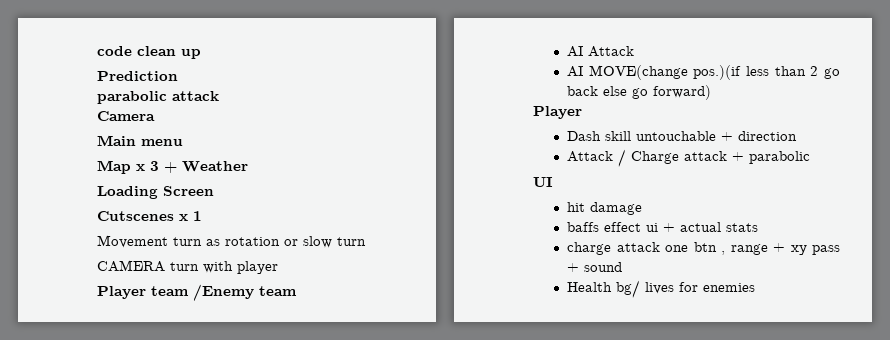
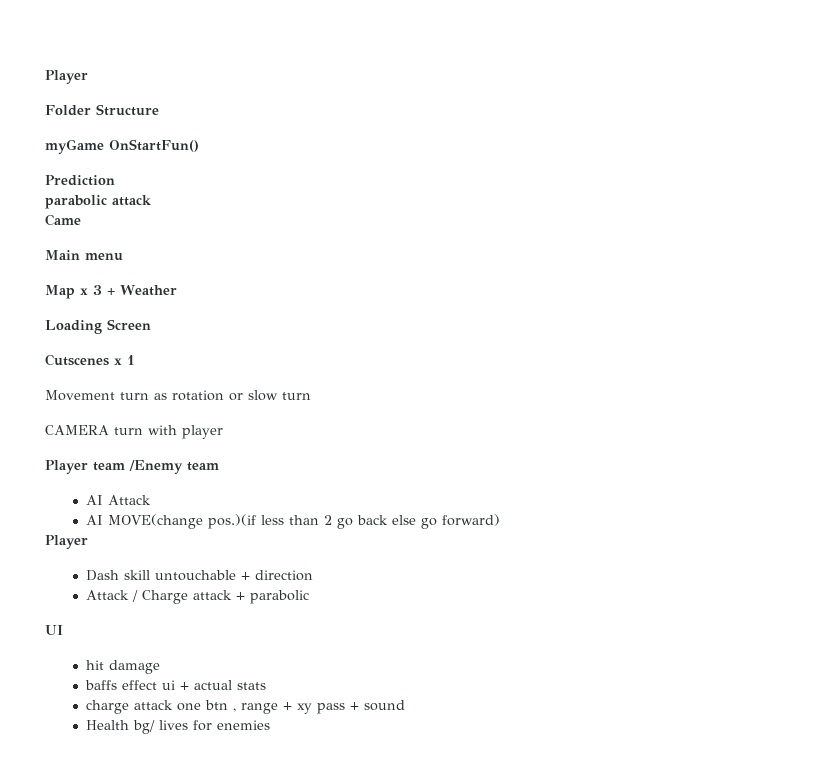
[97,46,201,59] code clean up -> [45,70,88,84] [45,104,159,116] [45,139,199,154] Player // Folder Structure // myGame OnStartFun()
[97,111,155,121] Camera -> [45,214,81,226] Came

